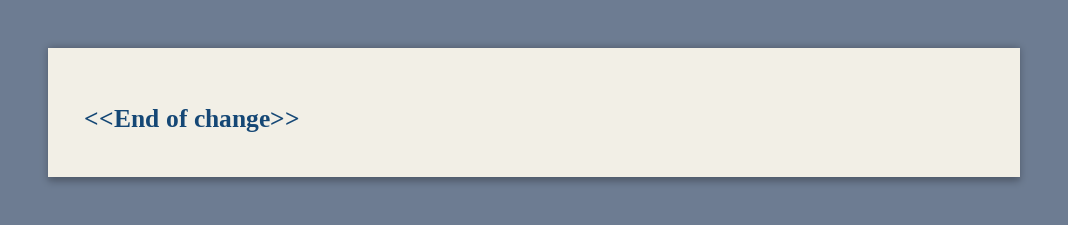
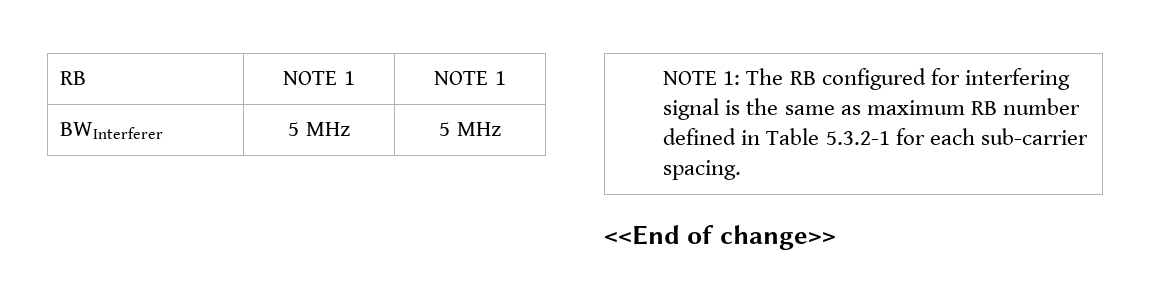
(84, 118) none -> [59,71,86,85] [283,71,355,85] [434,71,506,85] [59,122,163,139] [288,122,350,136] [439,122,501,136] [663,68,1070,90] [663,98,1080,120] [663,128,1088,145] [663,160,742,180] RB | NOTE 1 | NOTE 1 // BWInterferer | 5 MHz | 5 MHz // NOTE 1: The RB configured for interfering signal is the same as maximum RB number defined in Table 5.3.2-1 for each sub-carrier spacing. //

